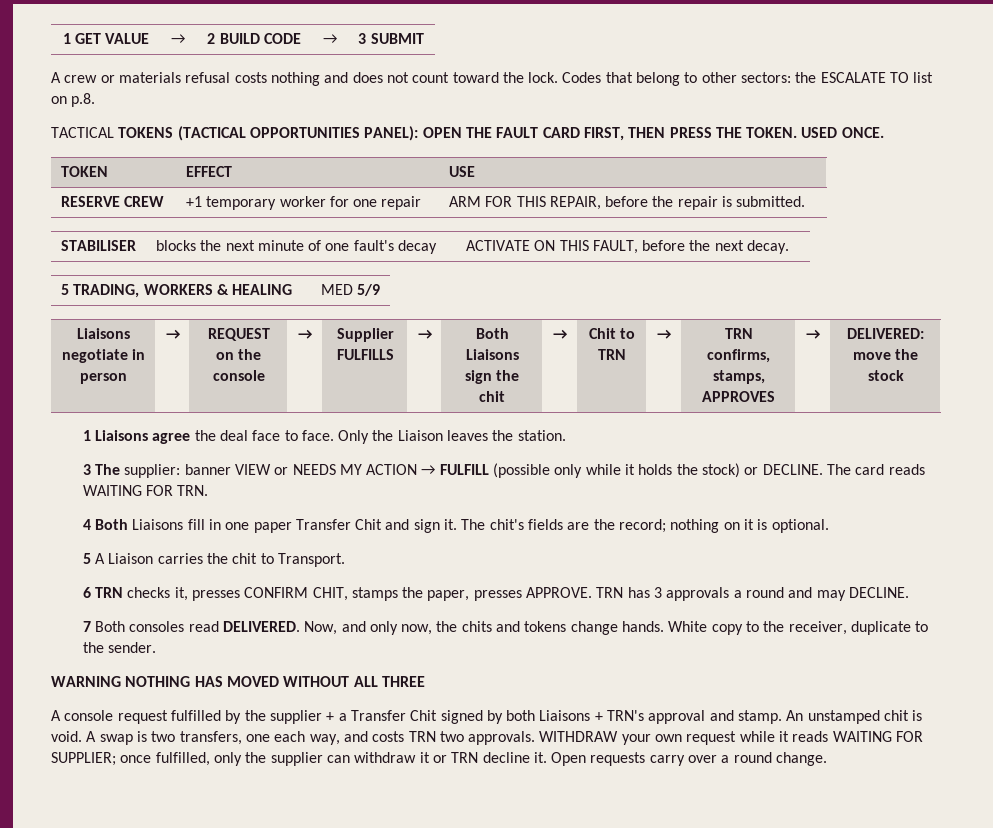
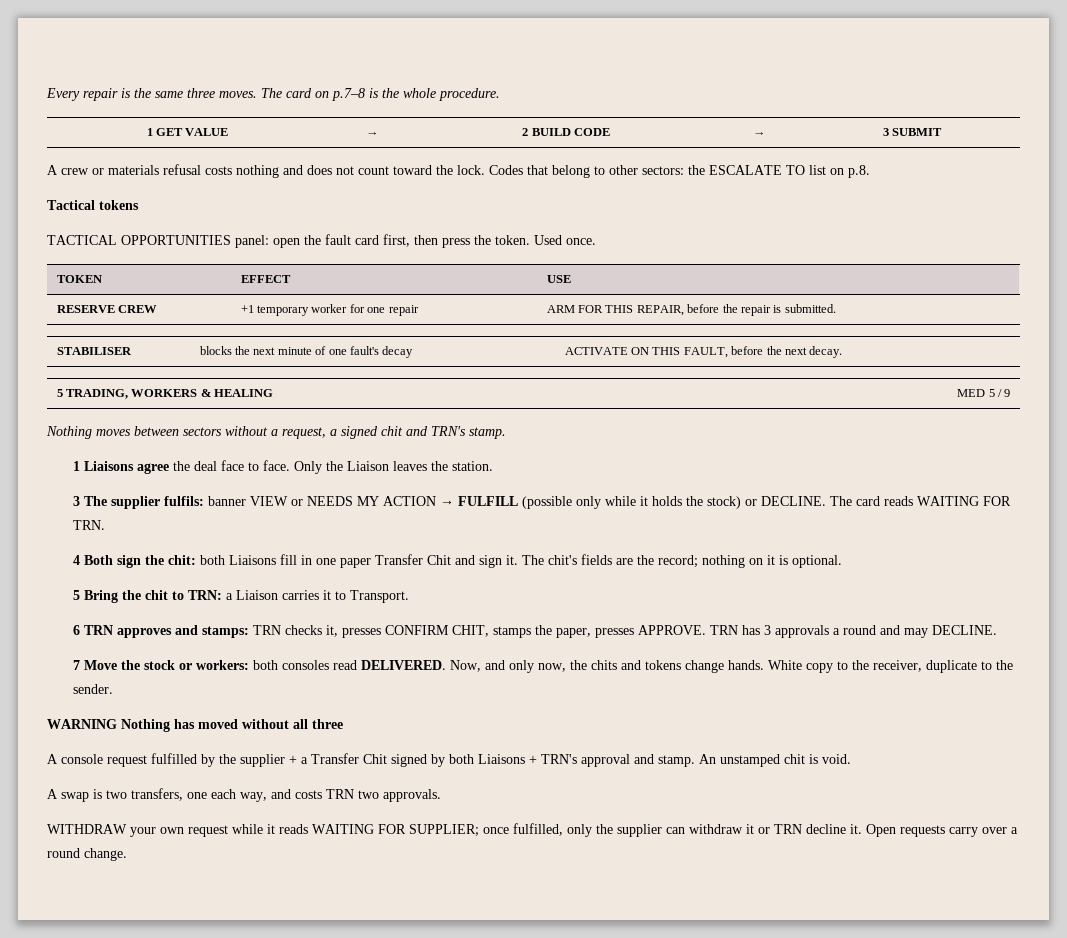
(62, 38) none -> [46,88,500,101] Every repair is the same three moves. The card on p.7–8 is the whole procedure. //
(96, 100) none -> [47,200,139,210] // Tactical tokens
[118,126,884,141] TOKENS (TACTICAL OPPORTUNITIES PANEL): OPEN THE FAULT CARD FIRST, THEN PRESS THE TOKEN. USED ONCE. -> [121,234,596,248] OPPORTUNITIES panel: open the fault card first, then press the token. Used once.
[357,284,381,296] [77,328,130,339] [61,349,146,363] [80,373,127,384] [165,329,181,339] [207,328,270,341] [215,349,262,360] [212,370,265,381] [298,329,313,339] [336,328,394,342] [336,349,394,360] [417,329,433,339] [475,328,509,339] [465,349,519,360] [464,370,520,384] [478,391,505,402] [553,329,568,339] [588,328,636,339] [598,349,626,360] [657,329,672,339] [724,328,753,339] [707,349,770,363] [712,370,765,384] [702,391,775,402] [806,329,821,339] [847,328,924,339] [852,349,919,360] [867,370,904,381] 5/9 // Liaisons negotiate in person | → | REQUEST on the console | → | Supplier FULFILLS | → | Both Liaisons sign the chit | → | Chit to TRN | → | TRN confirms, stamps, APPROVES | → | DELIVERED: move the stock -> [988,389,1011,397] [46,426,506,439] 5 / 9 // Nothing moves between sectors without a request, a signed chit and TRN's stamp.
[124,464,181,478] supplier: -> [110,496,204,509] supplier fulfils:
(128, 524) none -> [116,555,225,568] sign the chit: both
[94,553,258,564] A Liaison carries the chit -> [83,590,331,603] Bring the chit to TRN: a Liaison carries it
(123, 592) none -> [116,625,281,638] approves and stamps: TRN
[94,621,125,632] Both -> [83,660,278,670] Move the stock or workers: both
[125,676,425,687] NOTHING HAS MOVED WITHOUT ALL THREE -> [121,719,343,732] Nothing has moved without all three
(82, 736) none -> (851, 759) //
(536, 738) none -> (441, 795) //

